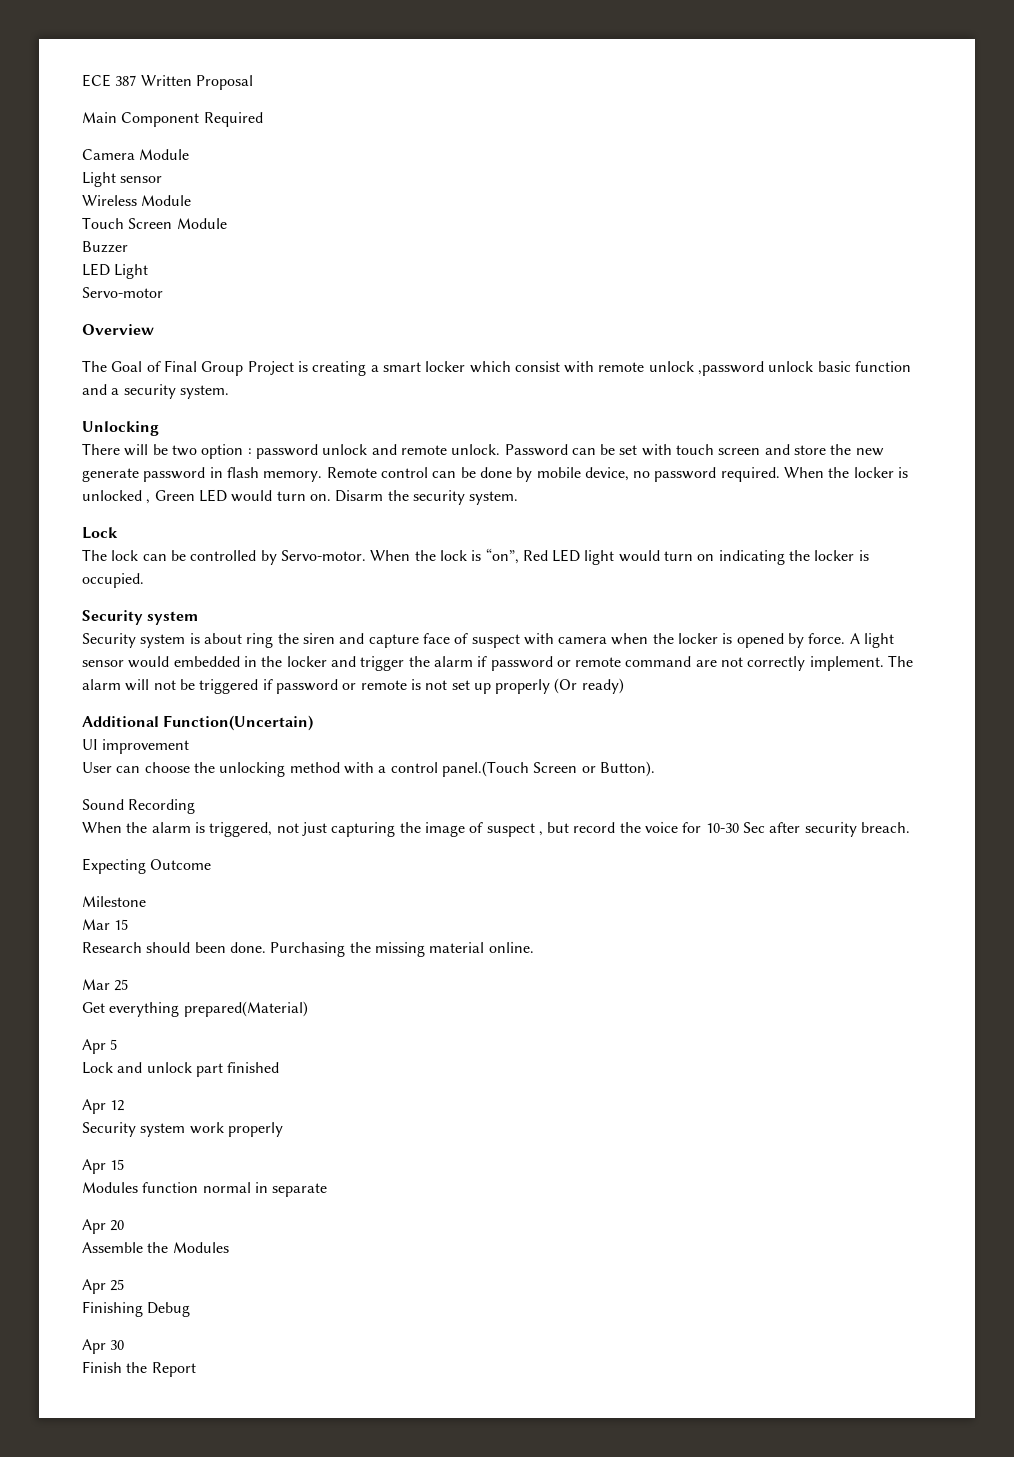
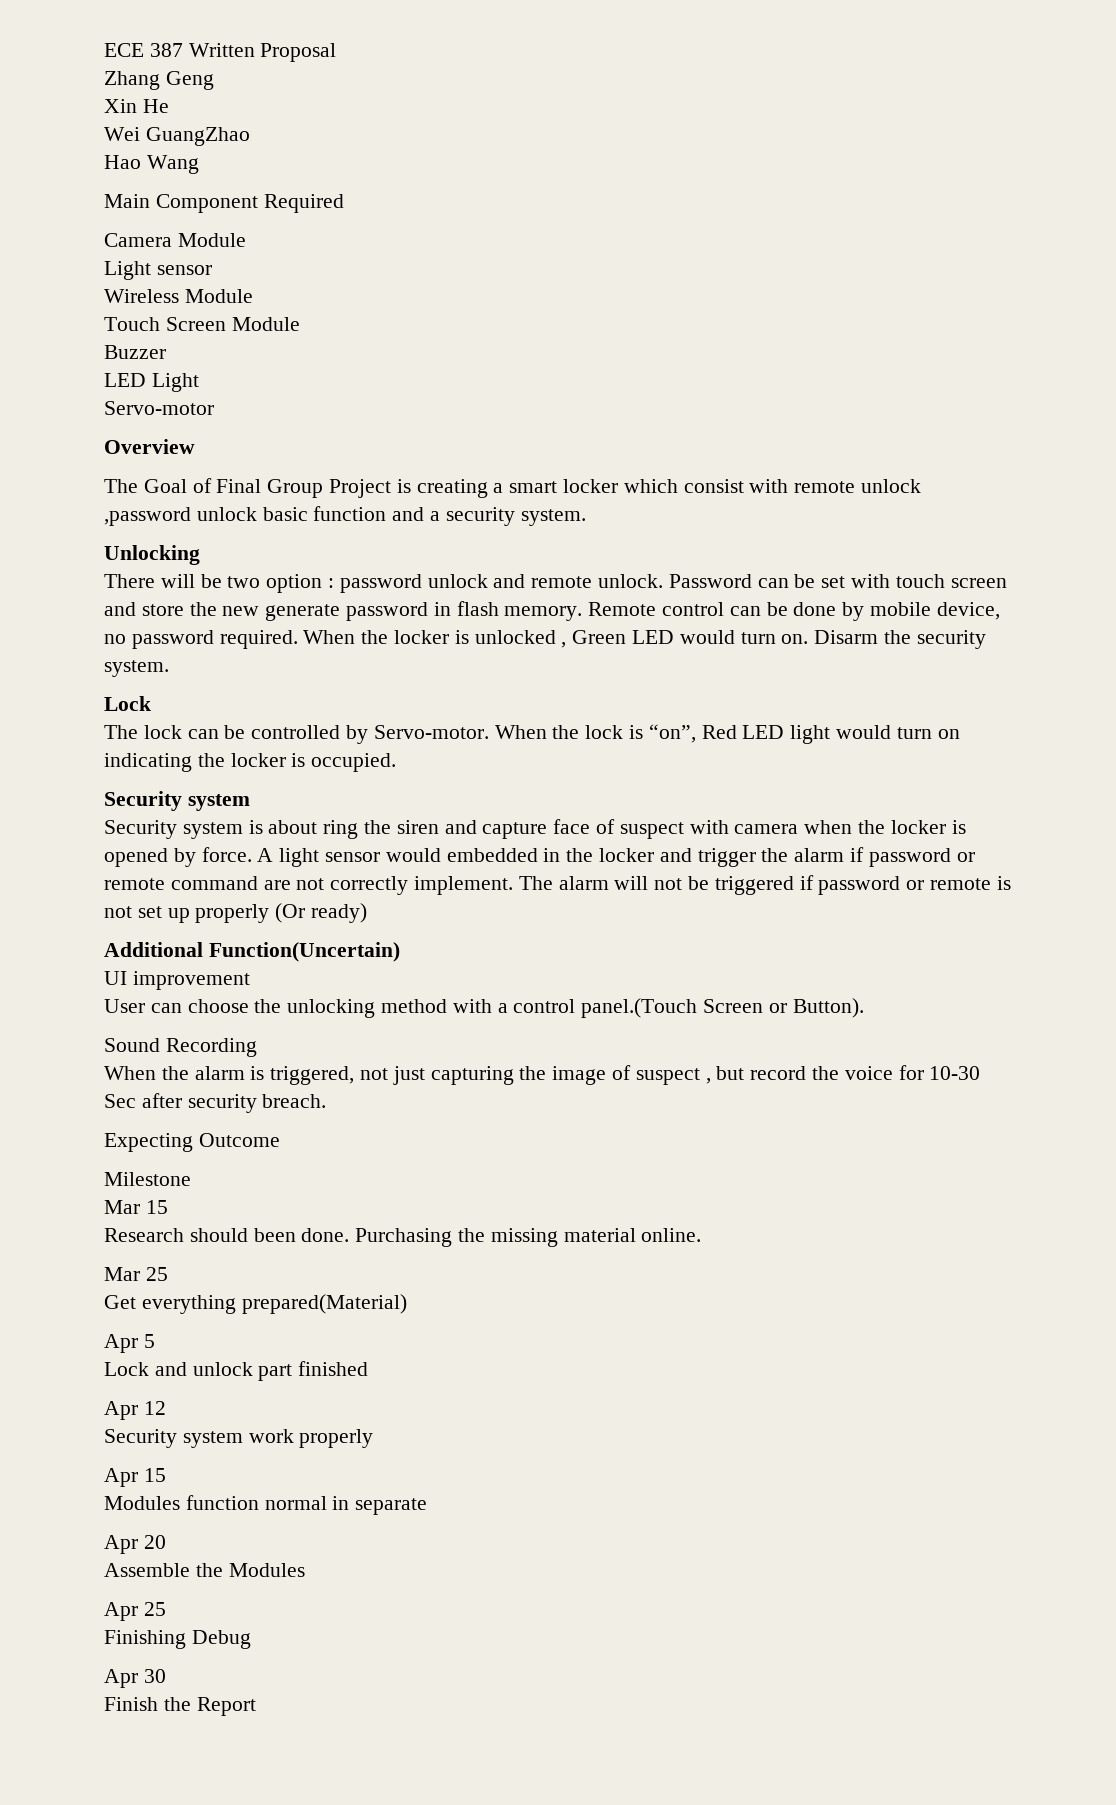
(253, 82) none -> [104,71,214,90] [104,99,169,113] [104,127,250,146] [104,155,199,174] // Zhang Geng // Xin He // Wei GuangZhao // Hao Wang

